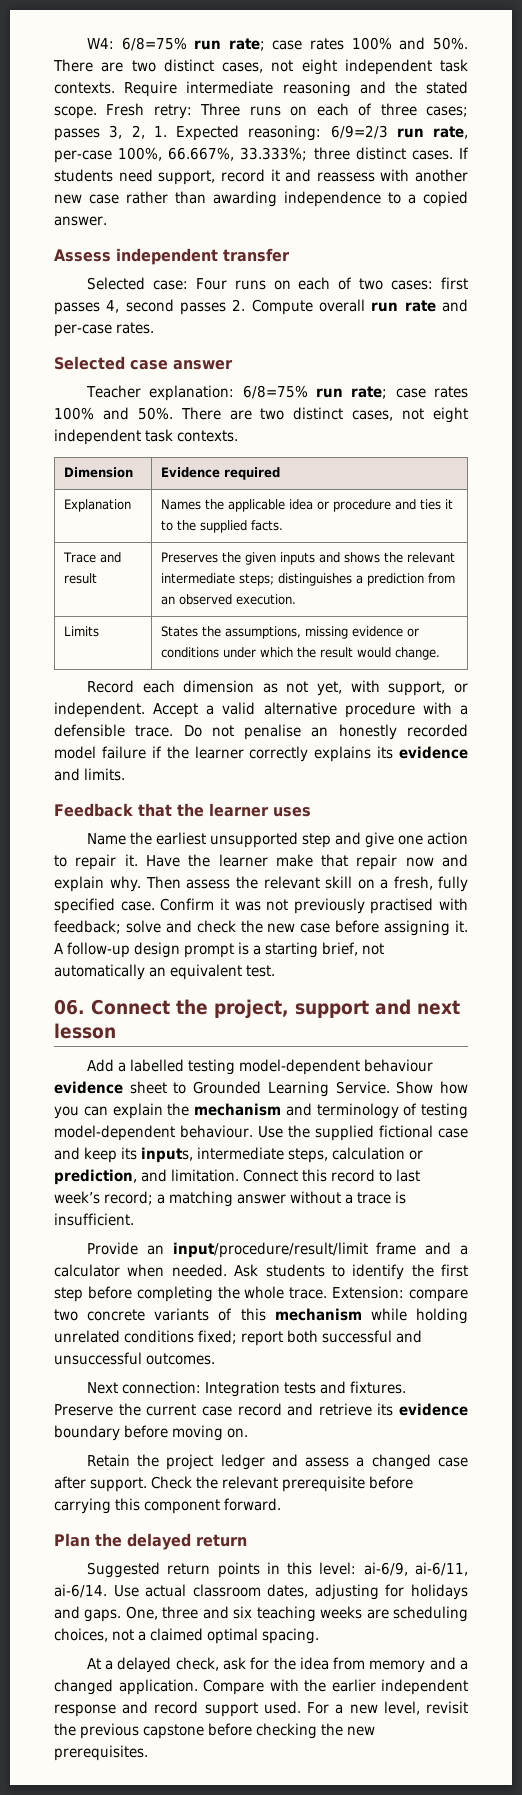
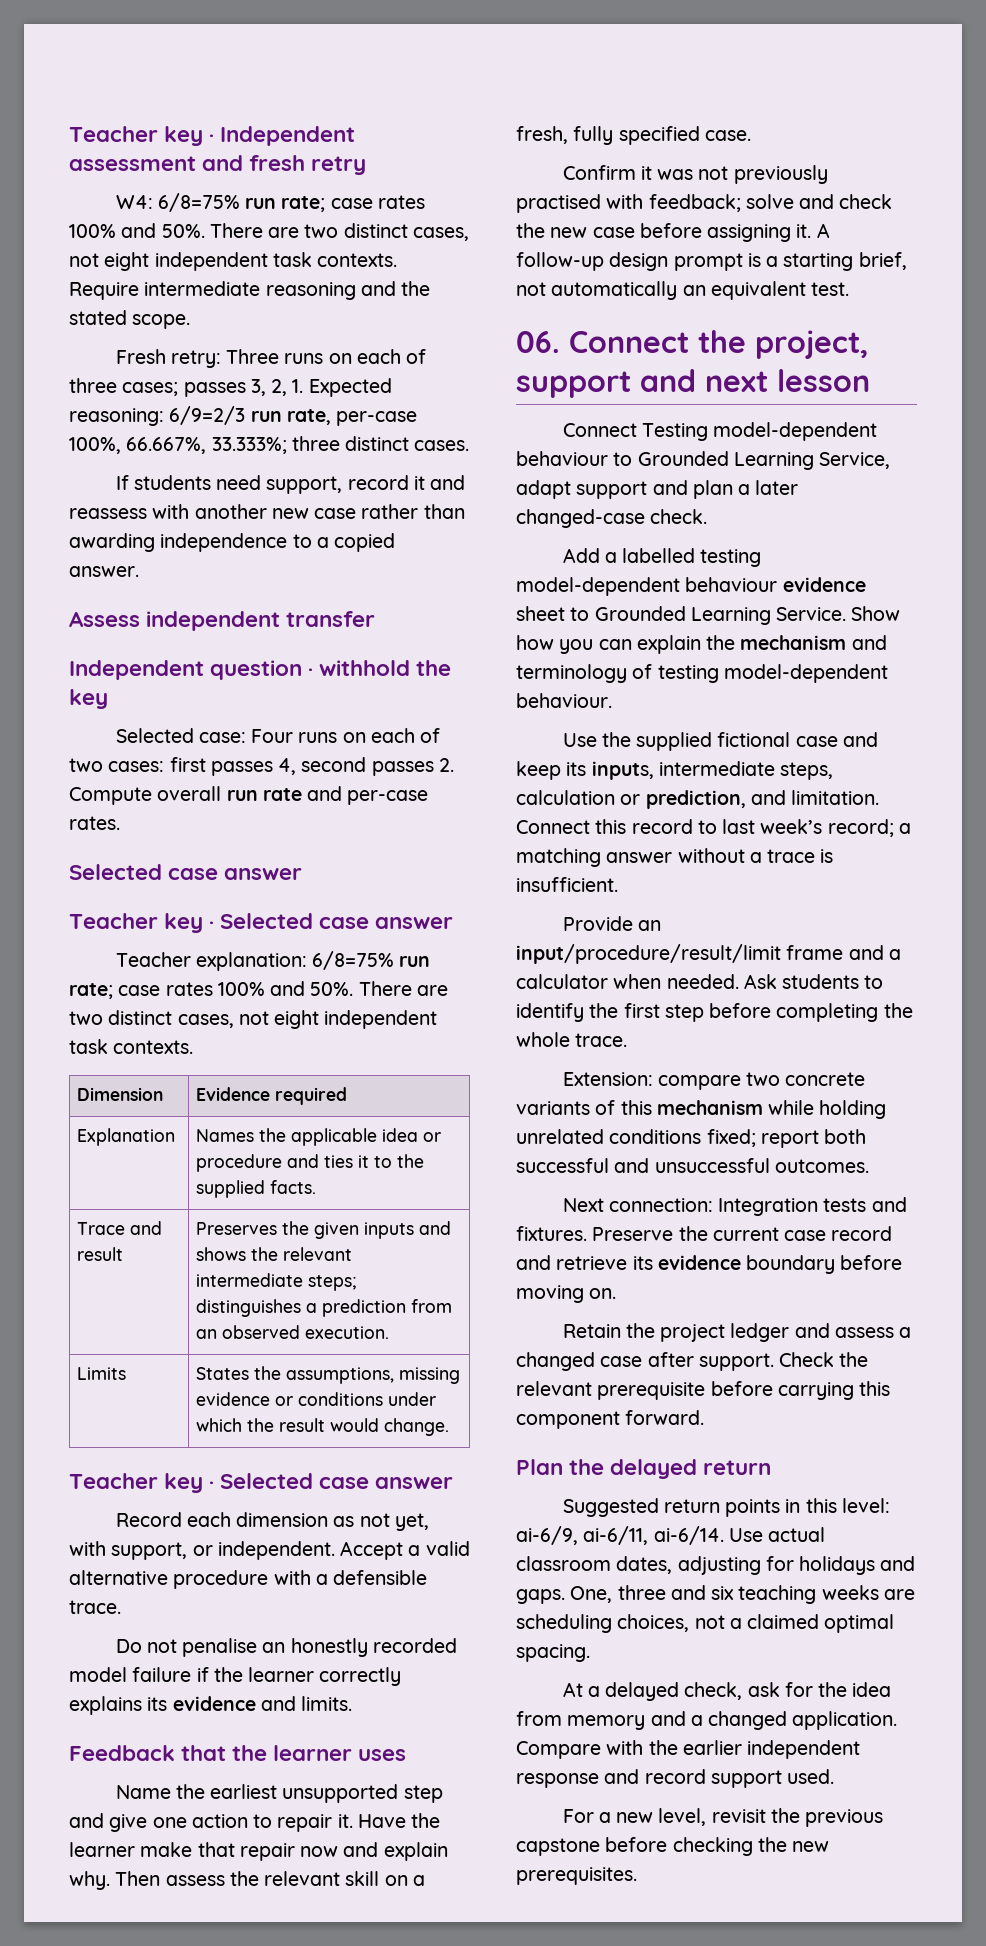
(86, 43) none -> [69,126,356,146] [69,155,367,175] Teacher key · Independent assessment and fresh retry //
(97, 112) none -> (191, 321) //
(453, 155) none -> (470, 445) //
(290, 255) none -> [69,660,452,680] [69,689,108,709] // Independent question · withhold the key
(233, 365) none -> [69,913,454,933] // Teacher key · Selected case answer
(441, 653) none -> [69,1473,454,1493] // Teacher key · Selected case answer
(174, 731) none -> (121, 1607) //
(155, 906) none -> (751, 135) //
(116, 1031) none -> [562,422,878,441] [516,451,891,470] [516,480,799,499] [516,509,708,528] // Connect Testing model-dependent behaviour to Grounded Learning Service, adapt support and plan a later changed-case check.
(254, 1131) none -> (612, 700) //
(328, 1293) none -> (628, 1040) //
(301, 1707) none -> (835, 1776) //

